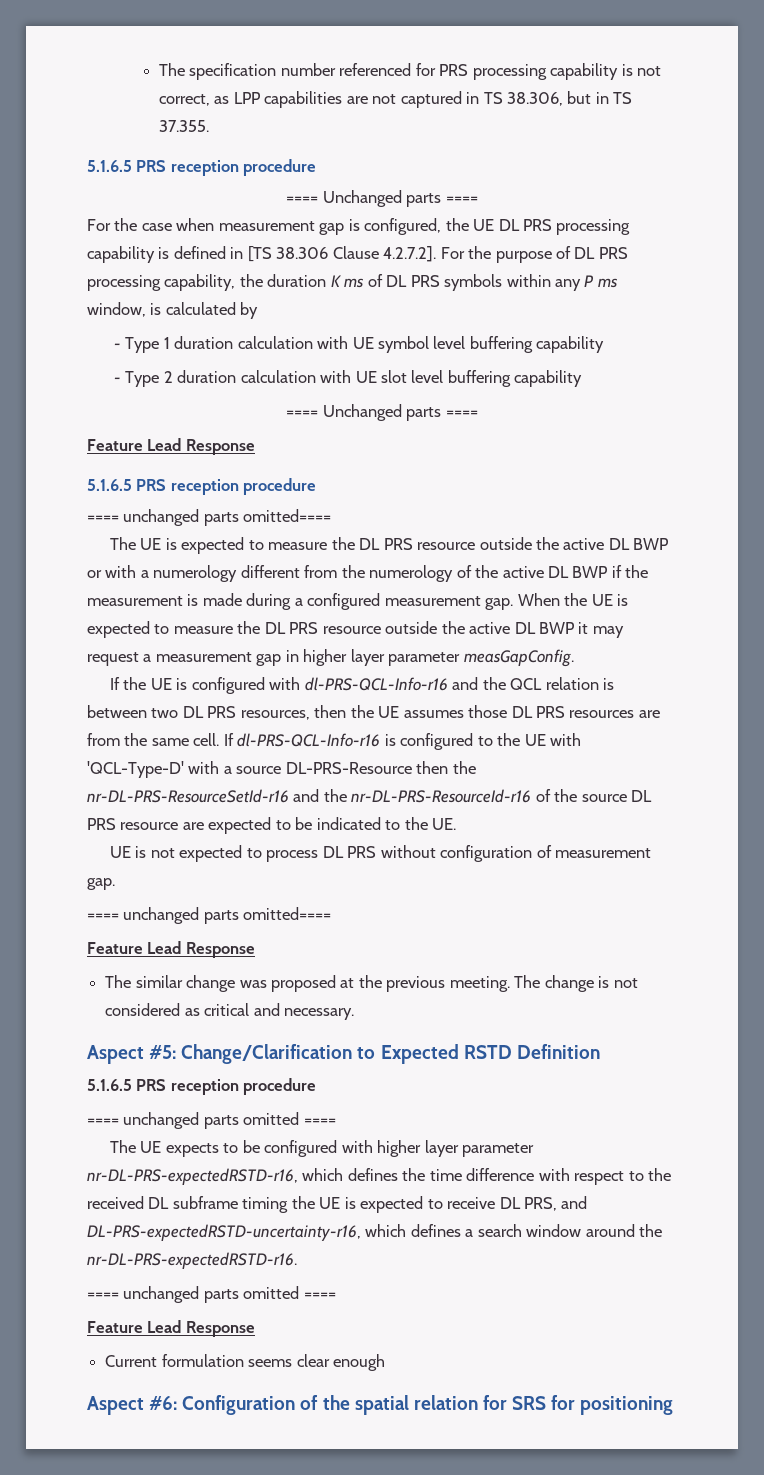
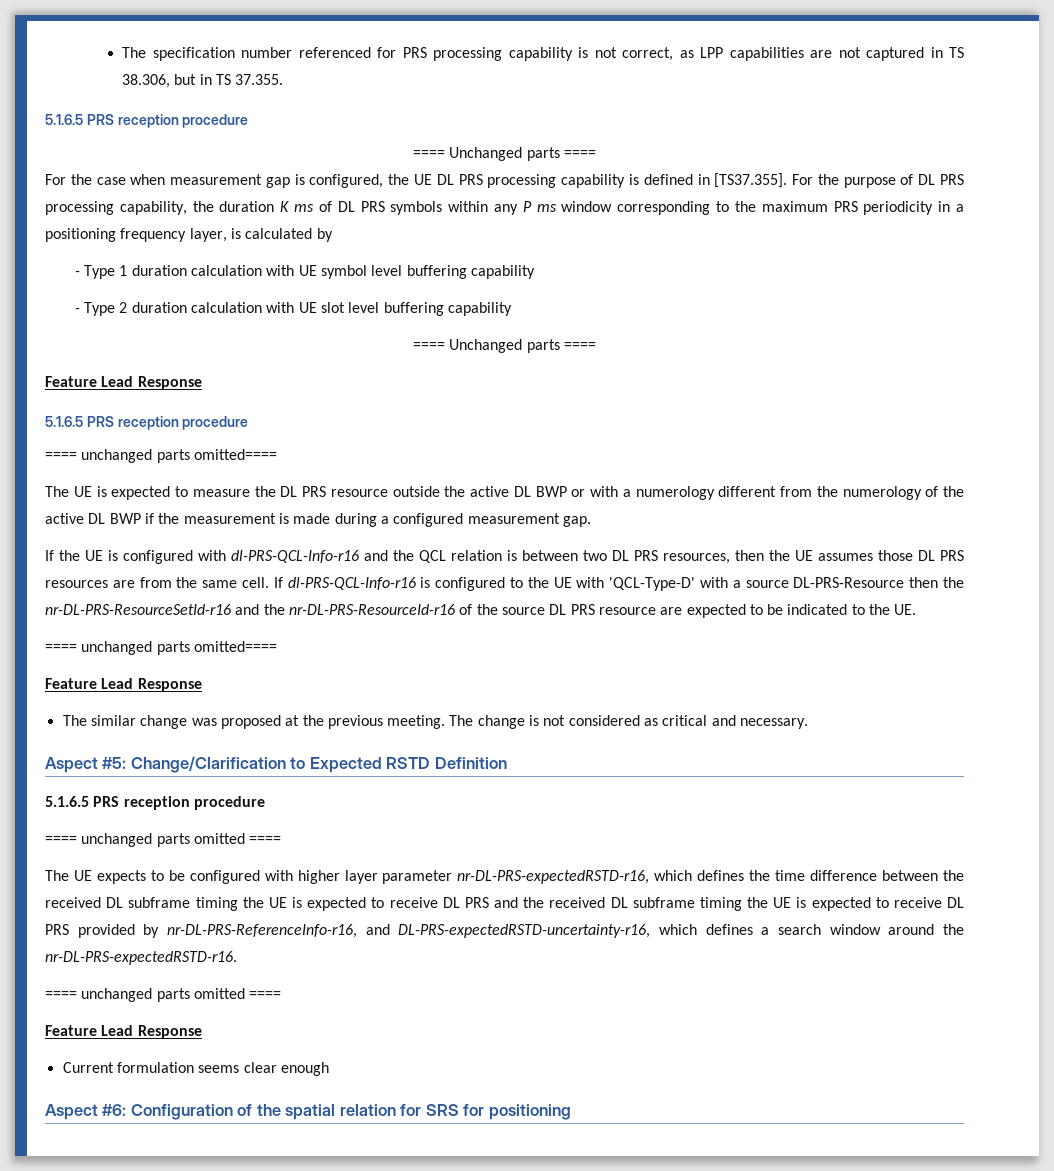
[247,246,437,262] [TS 38.306 Clause 4.2.7.2]. -> [714,173,788,188] [TS37.355].
[87,302,146,317] window, -> [561,201,965,215] [45,228,227,242] window corresponding to the maximum PRS periodicity in a positioning frequency layer,
[517,593,629,606] [87,621,624,638] [87,649,574,667] When the UE is expected to measure the DL PRS resource outside the active DL BWP it may request a measurement gap in higher layer parameter measGapConfig. -> (591, 521) none
[109,845,651,862] [87,878,115,890] // UE is not expected to process DL PRS without configuration of measurement gap. -> (917, 609) none
[538,1168,644,1185] with respect to -> [882,870,939,881] between
[524,1197,558,1211] PRS, -> [464,897,964,911] [45,924,357,938] PRS and the received DL subframe timing the UE is expected to receive DL PRS provided by nr-DL-PRS-ReferenceInfo-r16,

